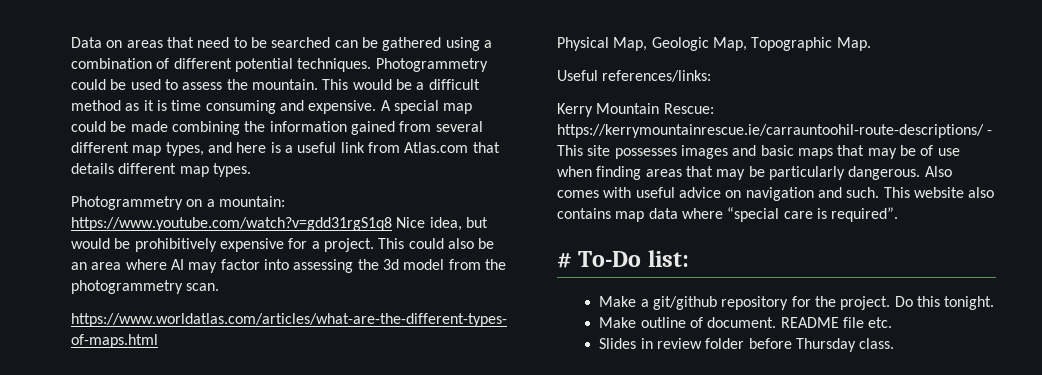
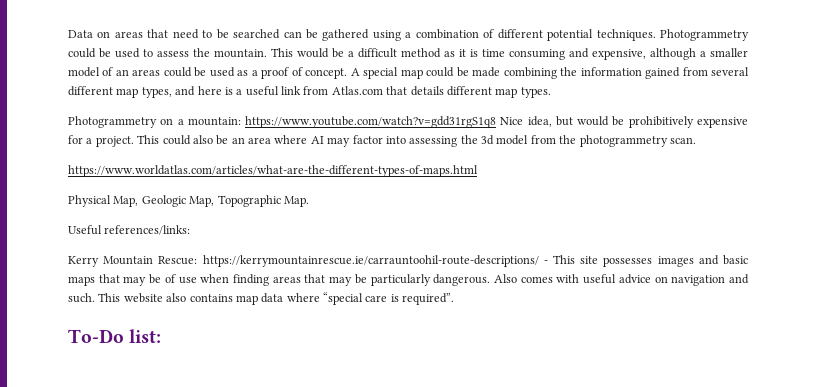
[308,100,377,114] expensive. -> [592,48,748,60] [68,67,348,79] expensive, although a smaller model of an areas could be used as a proof of concept.
[557,252,572,268] # -> (455, 299) none
[599,296,995,310] [599,317,893,328] [599,338,895,352] // Make a git/github repository for the project. Do this tonight. // Make outline of document. README file etc. // Slides in review folder before Thursday class. -> (162, 336) none

